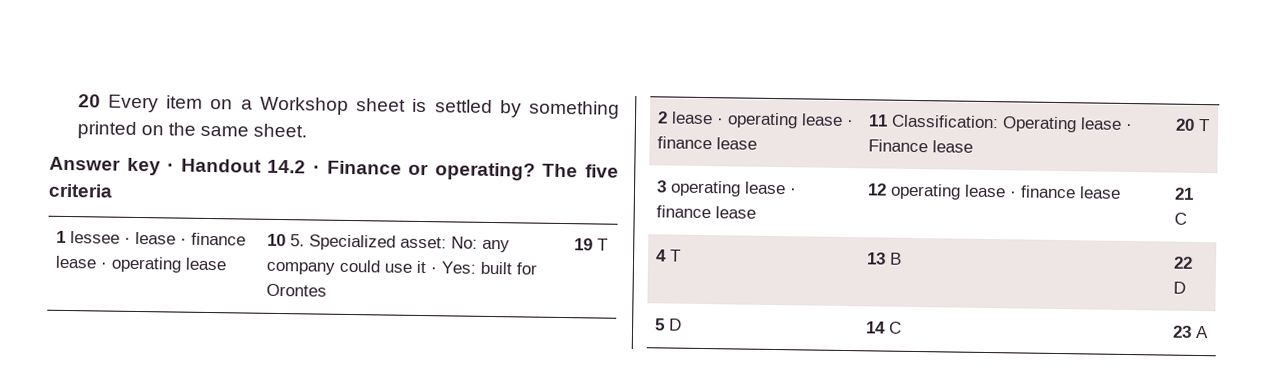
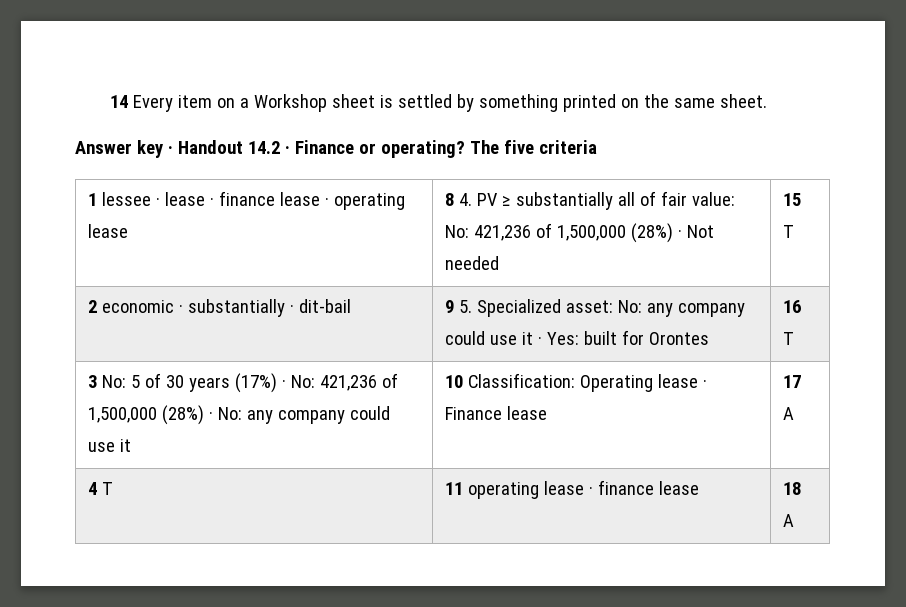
[77,94,101,108] 20 -> [110,95,129,108] 14
[267,233,287,247] 10 -> [445,191,736,210] [445,223,715,243] [445,256,500,270] [783,193,802,206] [783,225,795,238] [88,299,352,317] [445,300,455,313] 8 4. PV ≥ substantially all of fair value: No: 421,236 of 1,500,000 (28%) · Not needed | 15 T // 2 economic · substantially · dit-bail | 9
[574,238,609,251] [657,111,855,129] [657,136,758,150] [868,114,889,127] 19 T // 2 lease · operating lease · finance lease | 11 -> [783,300,802,313] [783,332,795,345] [88,373,399,393] [88,405,391,425] [88,439,132,452] [445,375,464,388] 16 T // 3 No: 5 of 30 years (17%) · No: 421,236 of 1,500,000 (28%) · No: any company could use it | 10
[1175,118,1211,132] [656,180,798,197] [656,205,757,219] [867,183,1122,200] [1174,187,1195,200] [1174,212,1188,225] [656,249,682,262] [866,252,903,265] [1173,256,1194,269] [1173,281,1187,294] [655,318,683,331] [866,321,903,334] [1172,325,1193,338] 20 T // 3 operating lease · finance lease | 12 operating lease · finance lease | 21 C // 4 T | 13 B | 22 D // 5 D | 14 C | 23 -> [783,375,802,388] [783,407,795,420] [88,482,114,495] [445,480,700,499] [783,482,802,495] 17 A // 4 T | 11 operating lease · finance lease | 18

